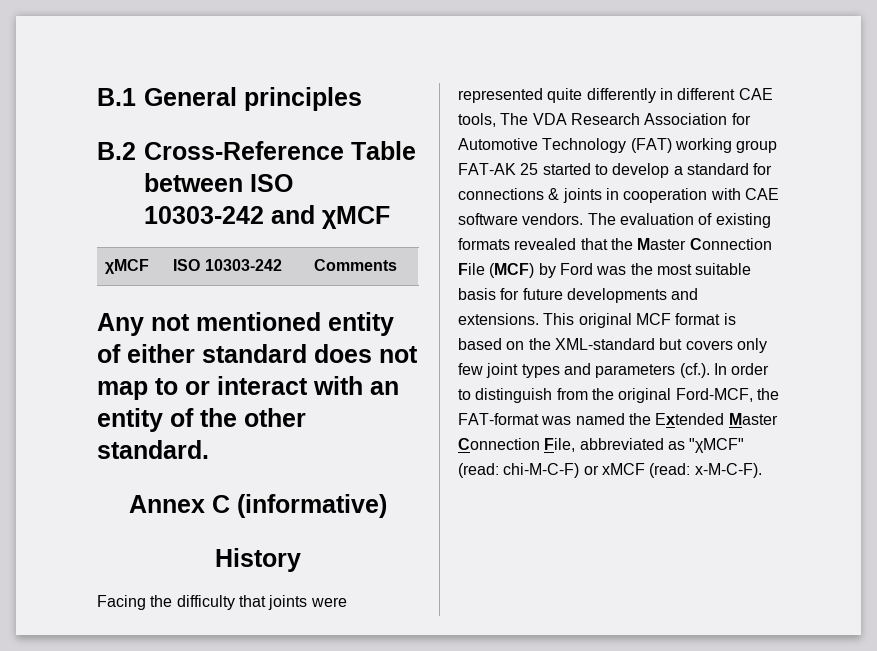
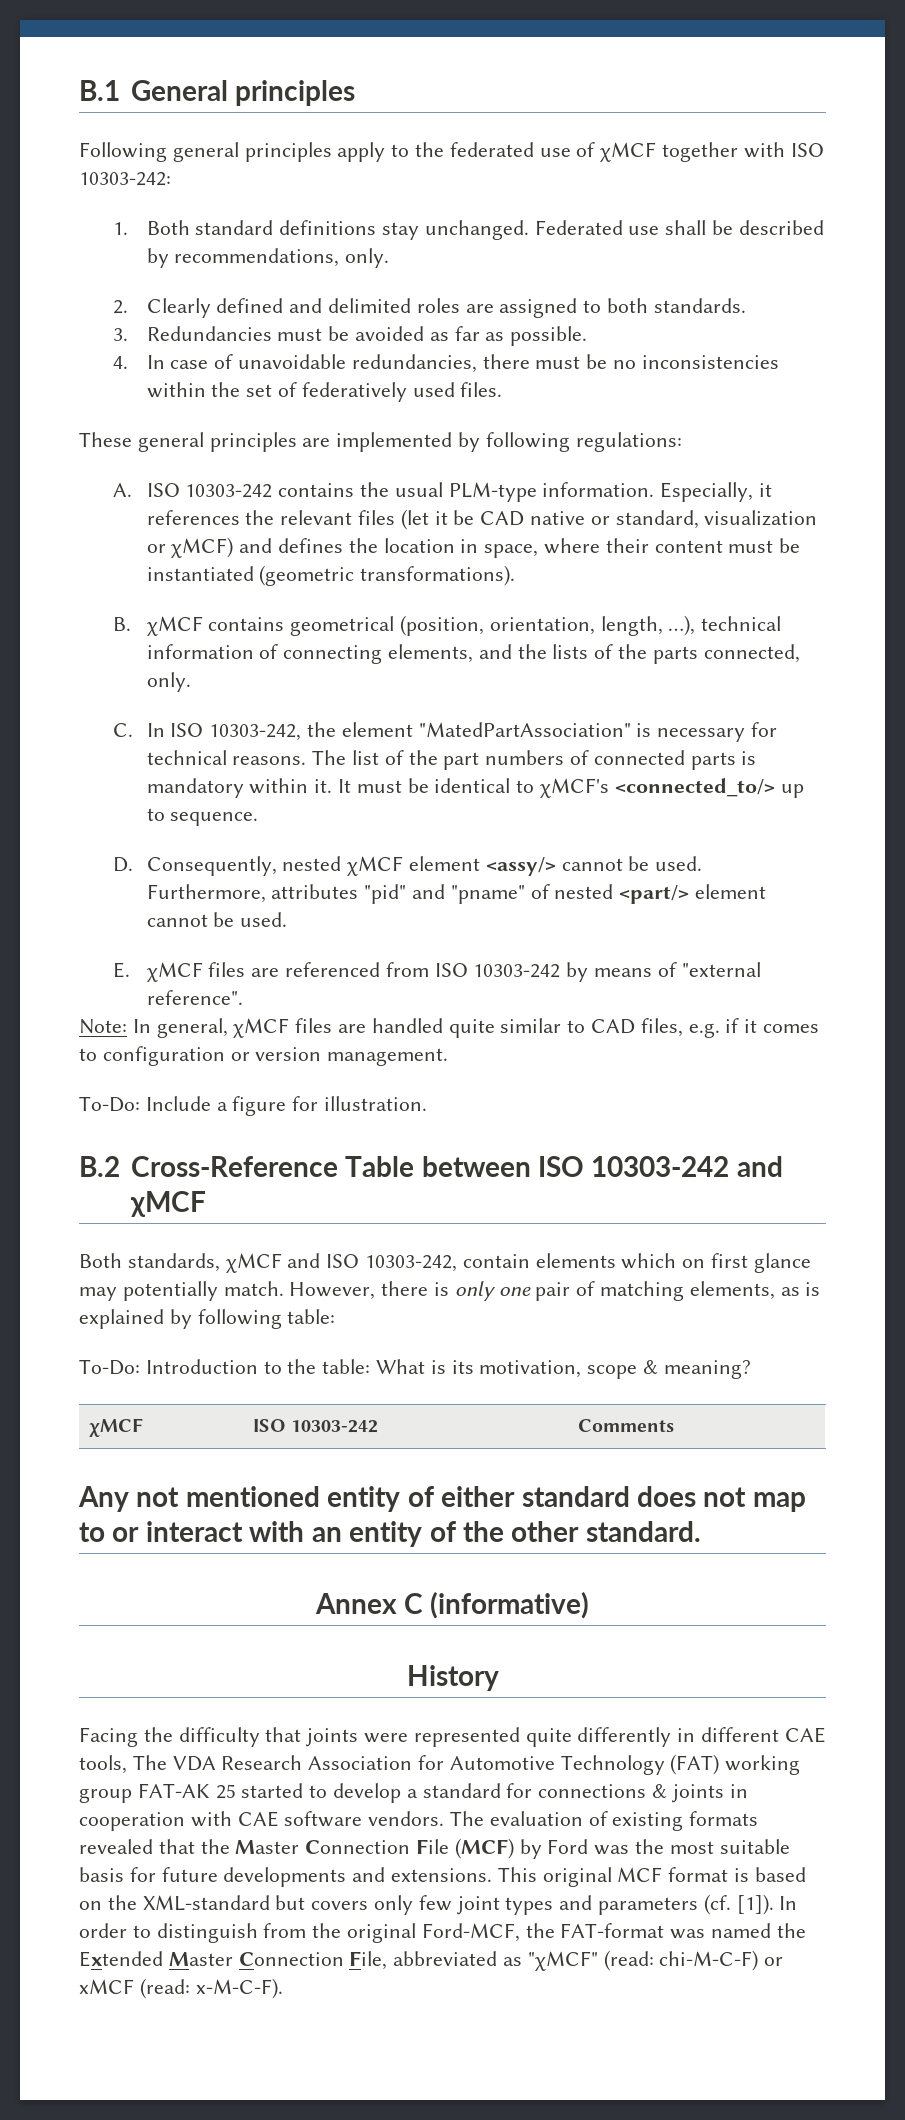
(362, 99) none -> [79,142,824,162] [79,172,171,186] [112,220,824,240] [146,248,390,268] [112,298,746,318] [112,326,588,346] [112,354,779,373] [146,382,503,402] [79,432,682,452] [112,482,773,502] [146,509,818,530] [146,537,801,558] [146,565,516,586] [112,615,782,636] [146,644,800,664] [146,672,191,692] [112,722,778,742] [146,750,757,770] [146,778,804,798] [146,808,259,826] [112,856,703,876] [146,884,767,904] [146,912,288,927] [112,962,761,982] [146,990,243,1005] [79,1018,820,1038] [79,1046,449,1066] [79,1096,428,1116] // Following general principles apply to the federated use of χMCF together with ISO 10303-242: // 1. Both standard definitions stay unchanged. Federated use shall be described by recommendations, only. // 2. Clearly defined and delimited roles are assigned to both standards. // 3. Redundancies must be avoided as far as possible. // 4. In case of unavoidable redundancies, there must be no inconsistencies within the set of federatively used files. // These general principles are implemented by following regulations: // A. ISO 10303-242 contains the usual PLM-type information. Especially, it references the relevant files (let it be CAD native or standard, visualization or χMCF) and defines the location in space, where their content must be instantiated (geometric transformations). // B. χMCF contains geometrical (position, orientation, length, …), technical information of connecting elements, and the lists of the parts connected, only. // C. In ISO 10303-242, the element "MatedPartAssociation" is necessary for technical reasons. The list of the part numbers of connected parts is mandatory within it. It must be identical to χMCF's <connected_to/> up to sequence. // D. Consequently, nested χMCF element <assy/> cannot be used. Furthermore, attributes "pid" and "pname" of nested <part/> element cannot be used. // E. χMCF files are referenced from ISO 10303-242 by means of "external reference". // Note: In general, χMCF files are handled quite similar to CAD files, e.g. if it comes to configuration or version management. // To-Do: Include a figure for illustration.
(390, 217) none -> [79,1253,811,1273] [79,1281,821,1301] [79,1309,336,1329] [79,1359,751,1379] // Both standards, χMCF and ISO 10303-242, contain elements which on first glance may potentially match. However, there is only one pair of matching elements, as is explained by following table: // To-Do: Introduction to the table: What is its motivation, scope & meaning?
[679,363,710,378] (cf.). -> [703,1894,774,1915] (cf. [1]).

